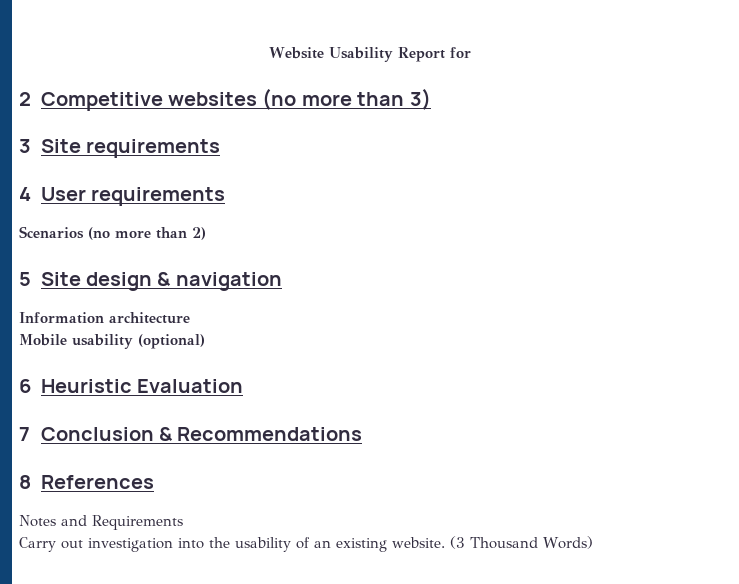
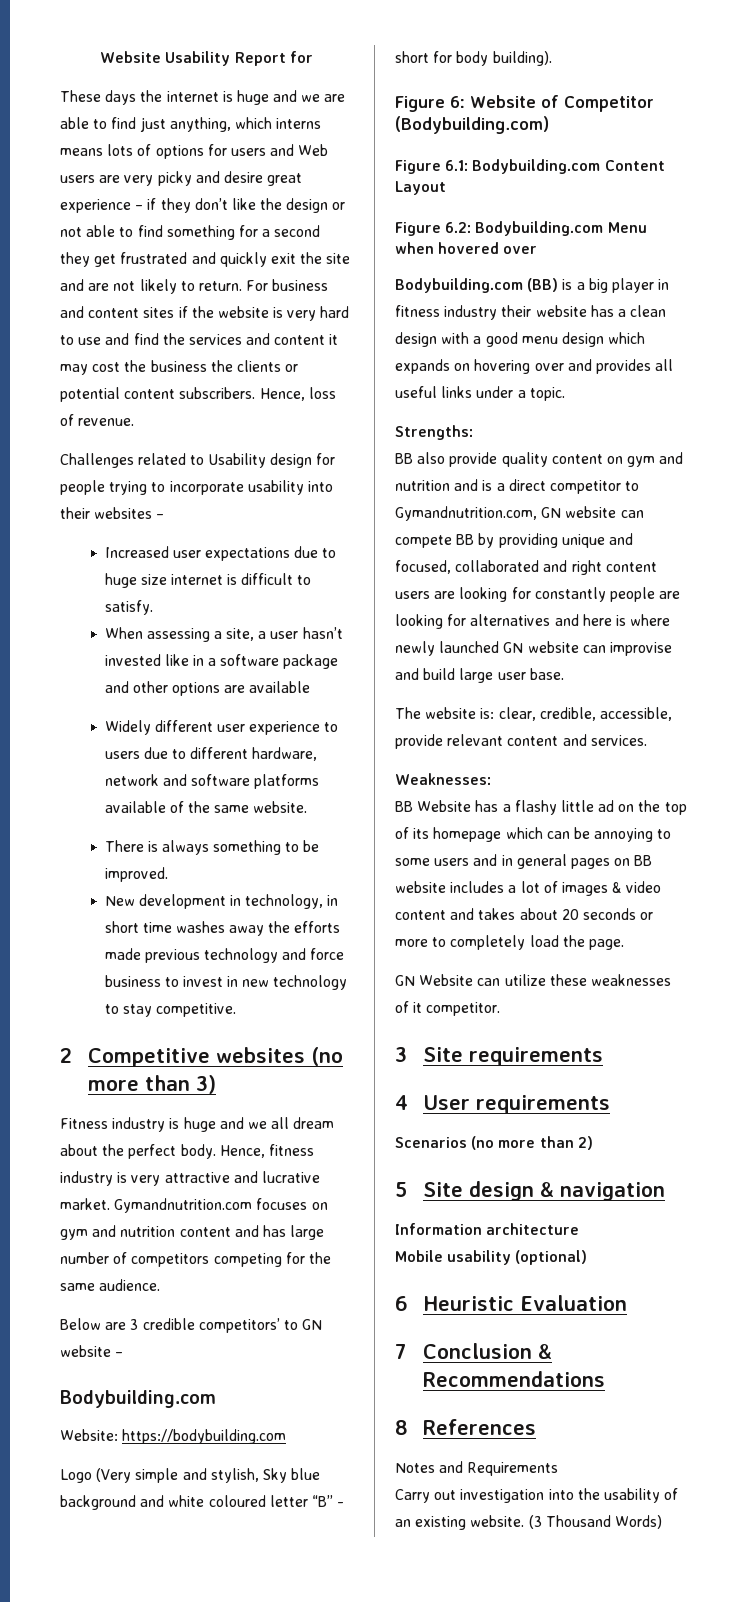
(471, 52) none -> [60,90,346,105] [60,117,322,132] [60,144,329,159] [60,171,303,186] [60,198,346,213] [60,225,321,240] [60,252,351,267] [60,279,329,294] [60,306,350,321] [60,333,339,345] [60,360,299,375] [60,387,336,402] [60,414,135,426] [60,453,335,468] [60,480,333,495] [60,507,165,519] [104,546,337,561] [104,573,312,588] [104,600,153,615] [104,627,343,642] [104,654,339,669] [104,681,311,696] [104,720,339,735] [104,747,318,761] [104,774,320,789] [104,801,308,813] [104,840,320,855] [104,867,168,882] [104,894,339,909] [104,921,341,936] [104,948,345,963] [104,975,348,990] [104,1003,236,1017] // These days the internet is huge and we are able to find just anything, which interns means lots of options for users and Web users are very picky and desire great experience – if they don’t like the design or not able to find something for a second they get frustrated and quickly exit the site and are not likely to return. For business and content sites if the website is very hard to use and find the services and content it may cost the business the clients or potential content subscribers. Hence, loss of revenue. // Challenges related to Usability design for people trying to incorporate usability into their websites – // Increased user expectations due to huge size internet is difficult to satisfy. // When assessing a site, a user hasn’t invested like in a software package and other options are available // Widely different user experience to users due to different hardware, network and software platforms available of the same website. // There is always something to be improved. // New development in technology, in short time washes away the efforts made previous technology and force business to invest in new technology to stay competitive.
(431, 99) none -> [60,1117,335,1132] [60,1144,314,1159] [60,1171,320,1186] [60,1198,328,1213] [60,1225,325,1240] [60,1252,331,1267] [60,1279,161,1291] [60,1318,323,1333] [60,1345,124,1357] [60,1390,216,1408] [60,1429,287,1444] [60,1468,321,1483] [60,1495,345,1510] [395,51,552,66] [395,95,654,112] [395,116,549,134] [395,159,665,174] [395,181,446,195] [395,221,647,236] [395,242,538,254] [395,278,670,293] [395,305,667,320] [395,332,646,347] [395,359,674,374] [395,386,565,401] [395,425,473,440] [395,452,684,467] [395,479,640,494] [395,506,644,521] [395,533,633,548] [395,560,657,575] [395,587,681,602] [395,614,671,629] [395,641,672,656] [395,668,564,683] [395,707,672,721] [395,734,647,749] [395,773,491,785] [395,800,687,815] [395,827,672,842] [395,854,653,869] [395,881,662,896] [395,908,654,920] [395,935,624,950] [395,974,671,986] [395,1001,501,1016] // Fitness industry is huge and we all dream about the perfect body. Hence, fitness industry is very attractive and lucrative market. Gymandnutrition.com focuses on gym and nutrition content and has large number of competitors competing for the same audience. // Below are 3 credible competitors’ to GN website – // Bodybuilding.com // Website: https://bodybuilding.com // Logo (Very simple and stylish, Sky blue background and white coloured letter “B” - short for body building). // Figure 6: Website of Competitor (Bodybuilding.com) // Figure 6.1: Bodybuilding.com Content Layout // Figure 6.2: Bodybuilding.com Menu when hovered over // Bodybuilding.com (BB) is a big player in fitness industry their website has a clean design with a good menu design which expands on hovering over and provides all useful links under a topic. // Strengths: // BB also provide quality content on gym and nutrition and is a direct competitor to Gymandnutrition.com, GN website can compete BB by providing unique and focused, collaborated and right content users are looking for constantly people are looking for alternatives and here is where newly launched GN website can improvise and build large user base. // The website is: clear, credible, accessible, provide relevant content and services. // Weaknesses: // BB Website has a flashy little ad on the top of its homepage which can be annoying to some users and in general pages on BB website includes a lot of images & video content and takes about 20 seconds or more to completely load the page. // GN Website can utilize these weaknesses of it competitor.

